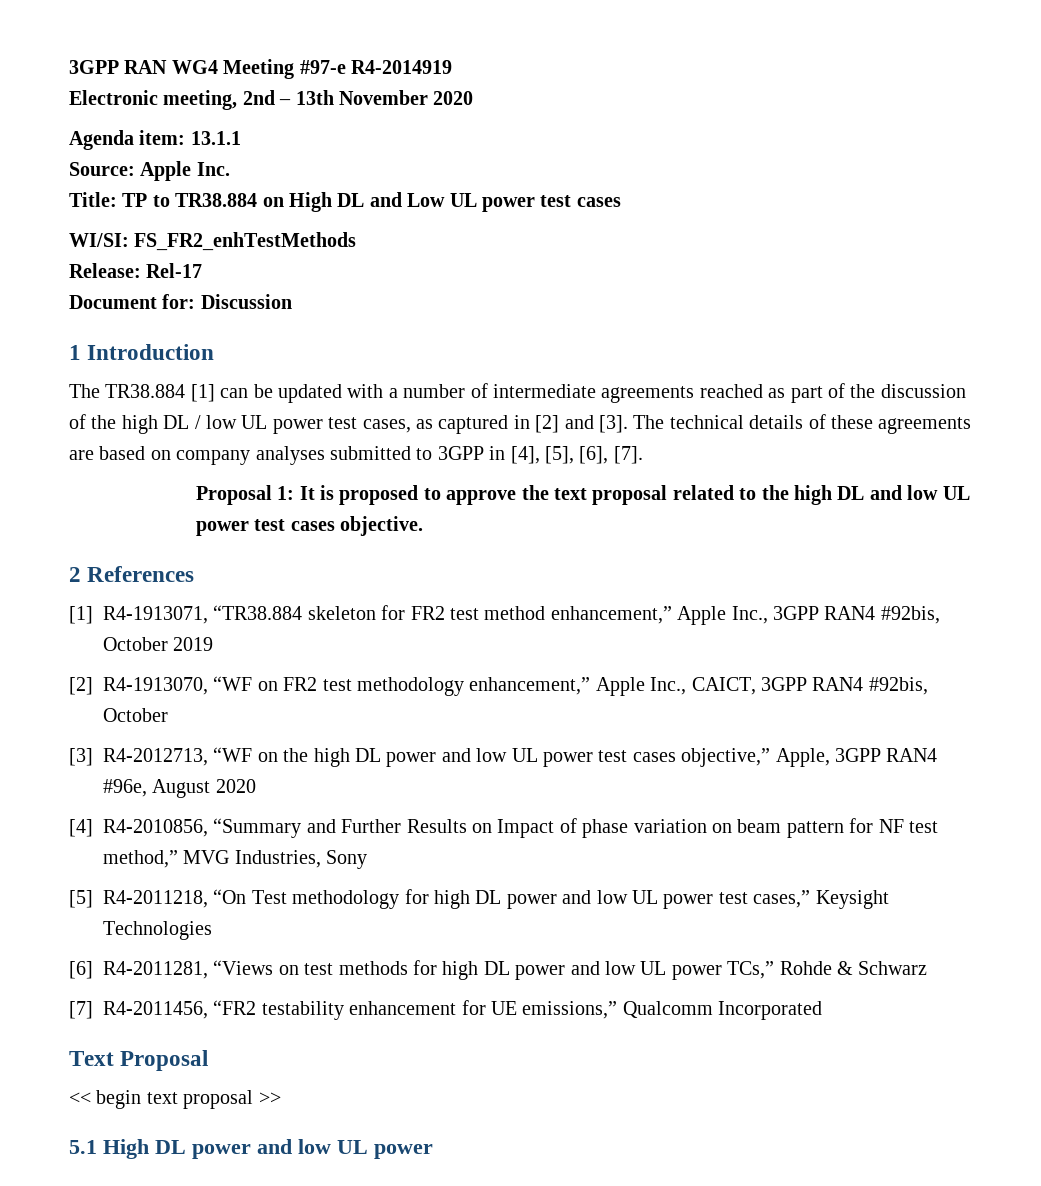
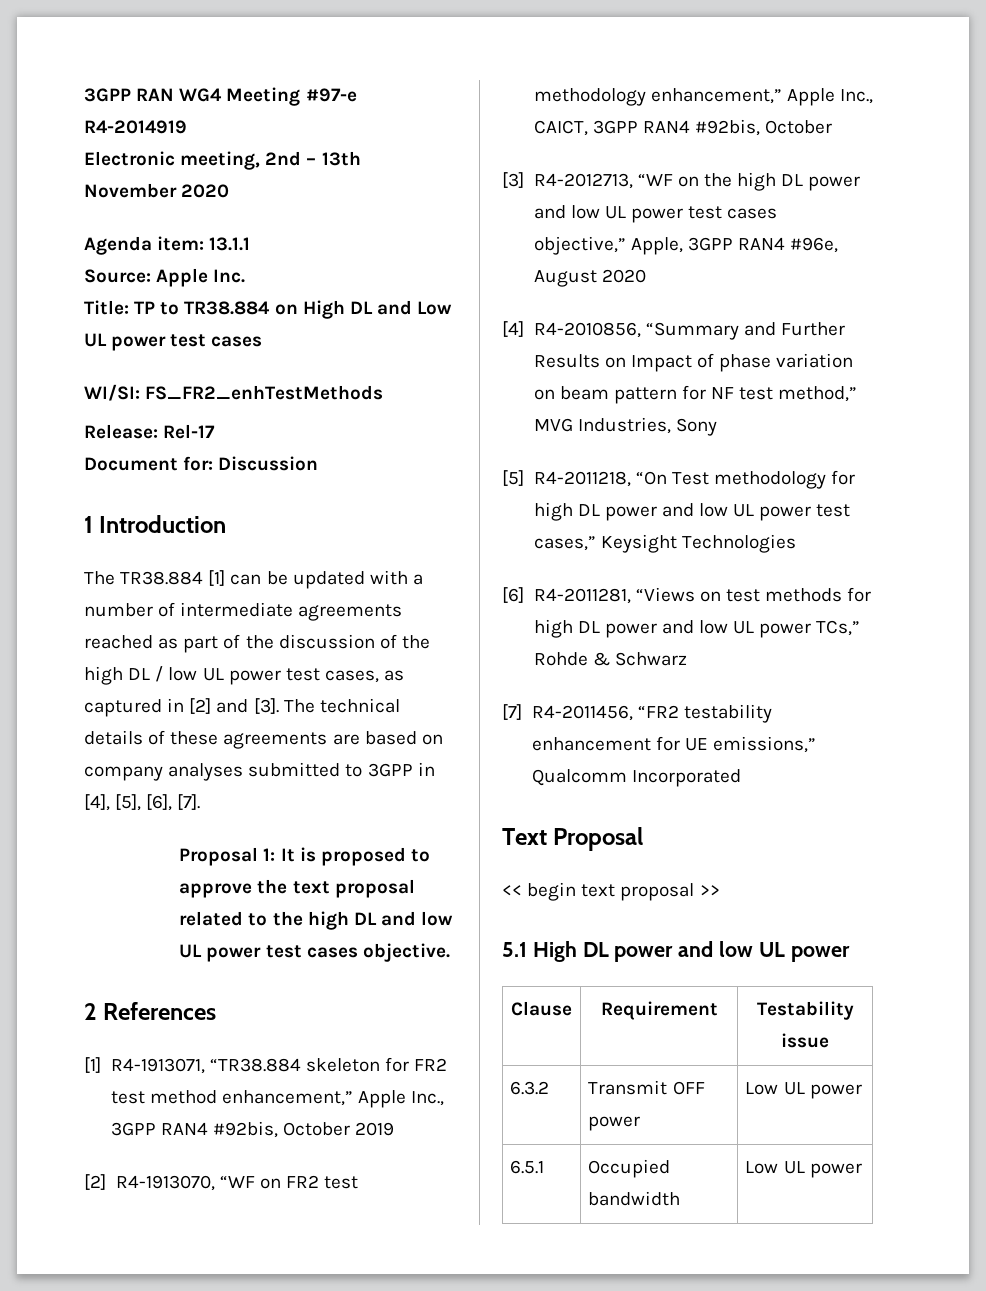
(433, 1151) none -> [511,1001,572,1016] [600,1001,718,1020] [756,1001,854,1020] [781,1033,829,1048] [510,1081,550,1095] [588,1080,705,1095] [588,1116,641,1131] [745,1082,862,1099] [510,1160,545,1174] [588,1159,671,1178] [588,1191,681,1206] [745,1161,862,1178] // Clause | Requirement | Testability issue // 6.3.2 | Transmit OFF power | Low UL power // 6.5.1 | Occupied bandwidth | Low UL power

